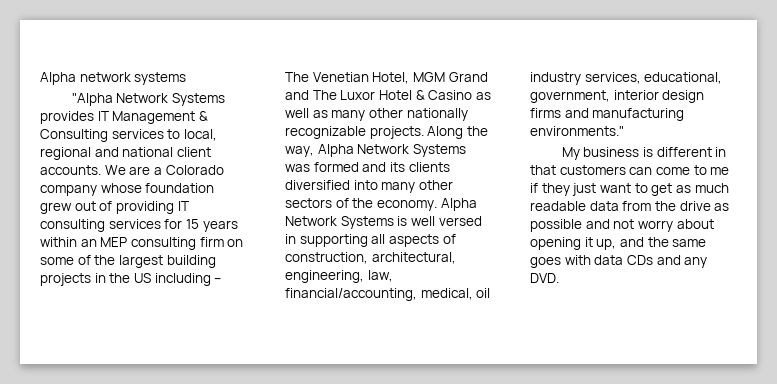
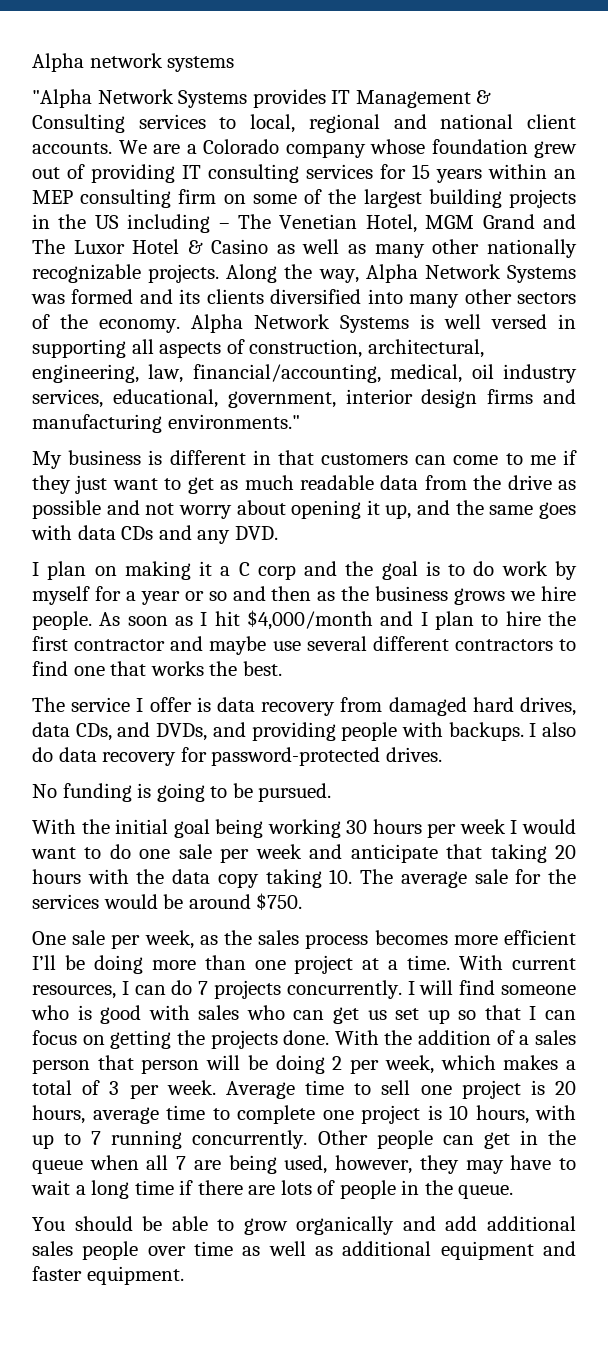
(559, 278) none -> [32,561,577,580] [32,586,576,605] [32,610,576,630] [32,636,576,655] [32,661,282,676] [32,697,576,716] [32,722,576,741] [32,747,442,766] [32,783,332,802] [32,819,577,838] [31,844,576,863] [32,869,577,888] [32,893,303,910] [32,930,576,949] [32,955,577,974] [32,980,577,999] [31,1005,576,1024] [32,1030,576,1049] [32,1055,577,1074] [32,1080,577,1099] [32,1105,576,1124] [32,1130,577,1149] [32,1155,576,1174] [31,1180,514,1199] [32,1216,576,1235] [32,1241,576,1260] [32,1266,184,1285] // I plan on making it a C corp and the goal is to do work by myself for a year or so and then as the business grows we hire people. As soon as I hit $4,000/month and I plan to hire the first contractor and maybe use several different contractors to find one that works the best. // The service I offer is data recovery from damaged hard drives, data CDs, and DVDs, and providing people with backups. I also do data recovery for password-protected drives. // No funding is going to be pursued. // With the initial goal being working 30 hours per week I would want to do one sale per week and anticipate that taking 20 hours with the data copy taking 10. The average sale for the services would be around $750. // One sale per week, as the sales process becomes more efficient I’ll be doing more than one project at a time. With current resources, I can do 7 projects concurrently. I will find someone who is good with sales who can get us set up so that I can focus on getting the projects done. With the addition of a sales person that person will be doing 2 per week, which makes a total of 3 per week. Average time to sell one project is 20 hours, average time to complete one project is 10 hours, with up to 7 running concurrently. Other people can get in the queue when all 7 are being used, however, they may have to wait a long time if there are lots of people in the queue. // You should be able to grow organically and add additional sales people over time as well as additional equipment and faster equipment.

